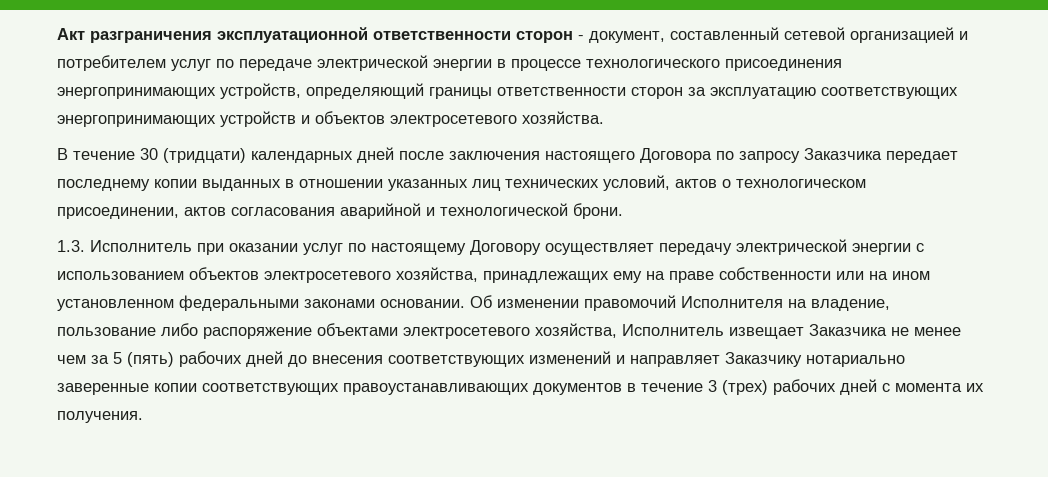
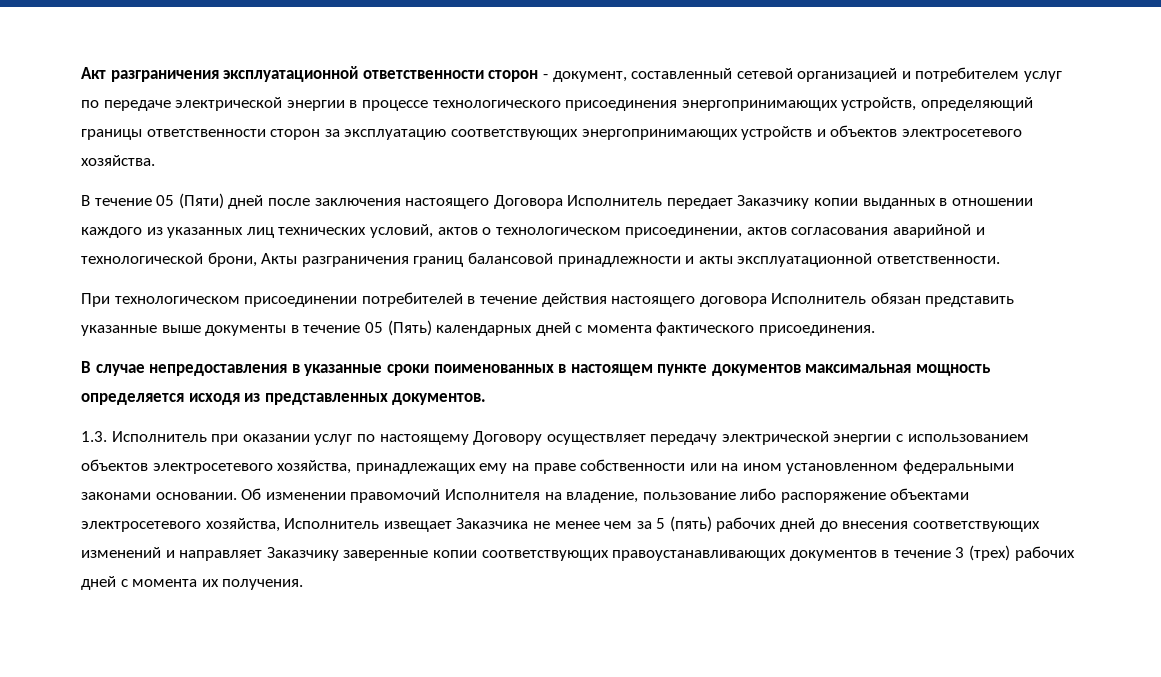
[140,148,353,163] 30 (тридцати) календарных -> [156,193,224,209] 05 (Пяти)
[716,148,958,163] [57,179,150,191] по запросу Заказчика передает последнему -> [567,195,810,209] Исполнитель передает Заказчику
(383, 183) none -> [81,227,163,238] каждого из
[573,203,623,219] брони. -> [207,252,1000,267] [81,292,1015,307] [81,320,876,336] [81,361,992,376] [81,393,487,405] брони, Акты разграничения границ балансовой принадлежности и акты эксплуатационной ответственности. // При технологическом присоединении потребителей в течение действия настоящего договора Исполнитель обязан представить указанные выше документы в течение 05 (Пять) календарных дней с момента фактического присоединения. // В случае непредоставления в указанные сроки поименованных в настоящем пункте документов максимальная мощность определяется исходя из представленных документов.
[806,355,905,367] нотариально -> (339, 554) none

